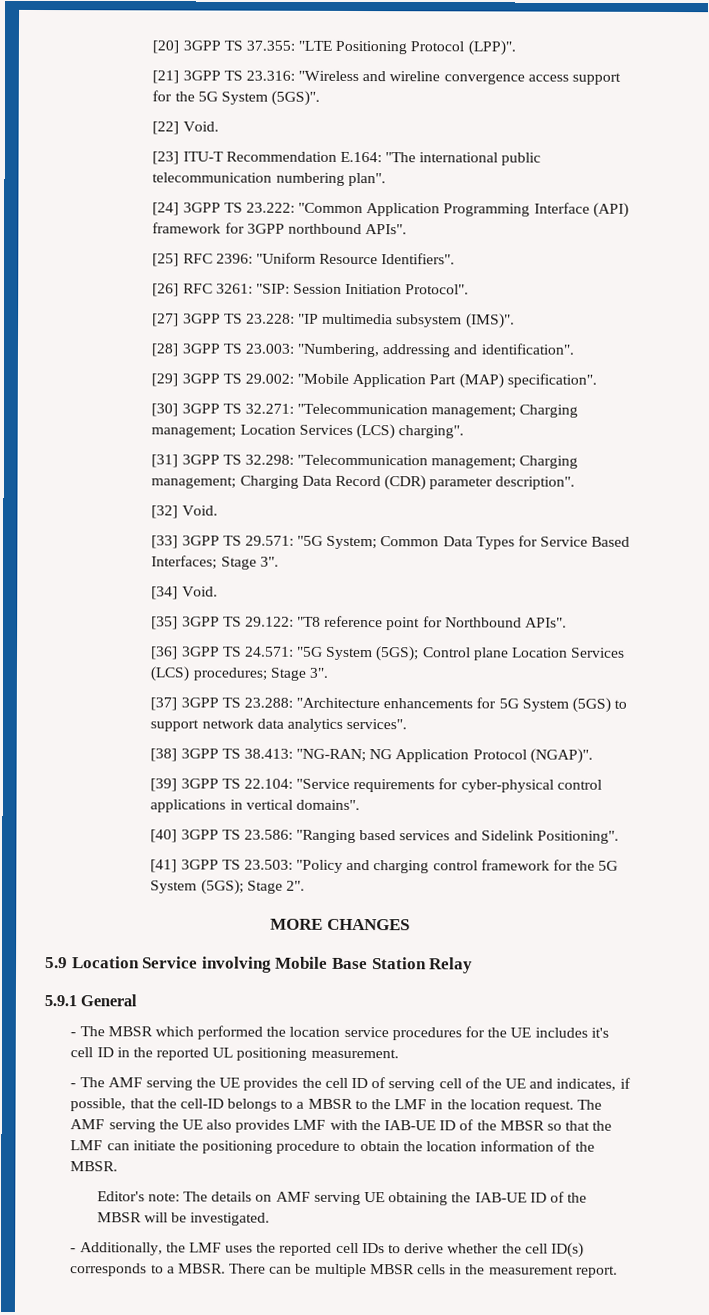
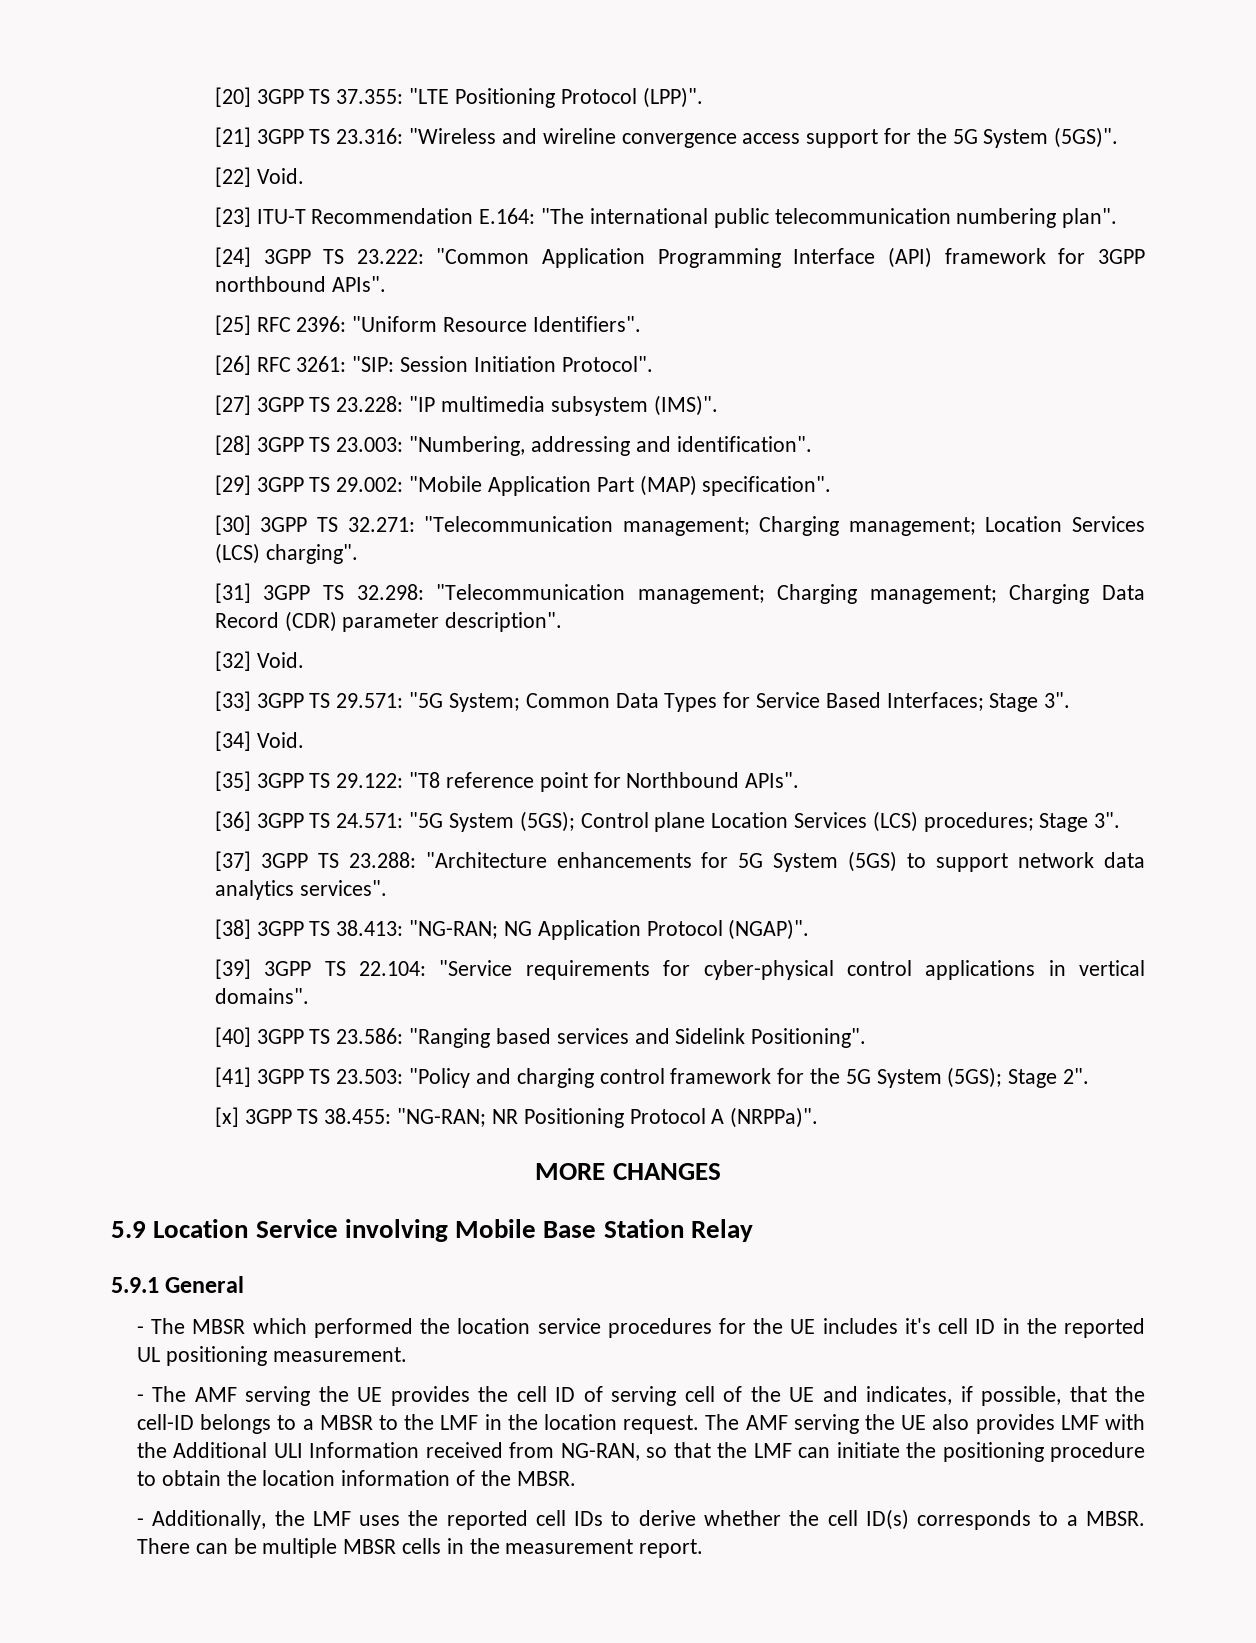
(305, 885) none -> [214,1107,819,1128] // [x] 3GPP TS 38.455: "NG-RAN; NR Positioning Protocol A (NRPPa)".
[383,1119,545,1131] IAB-UE ID of the MBSR -> [173,1442,640,1461] Additional ULI Information received from NG-RAN,
[96,1191,588,1206] [96,1212,271,1226] // Editor's note: The details on AMF serving UE obtaining the IAB-UE ID of the MBSR will be investigated. -> (576, 1478) none

